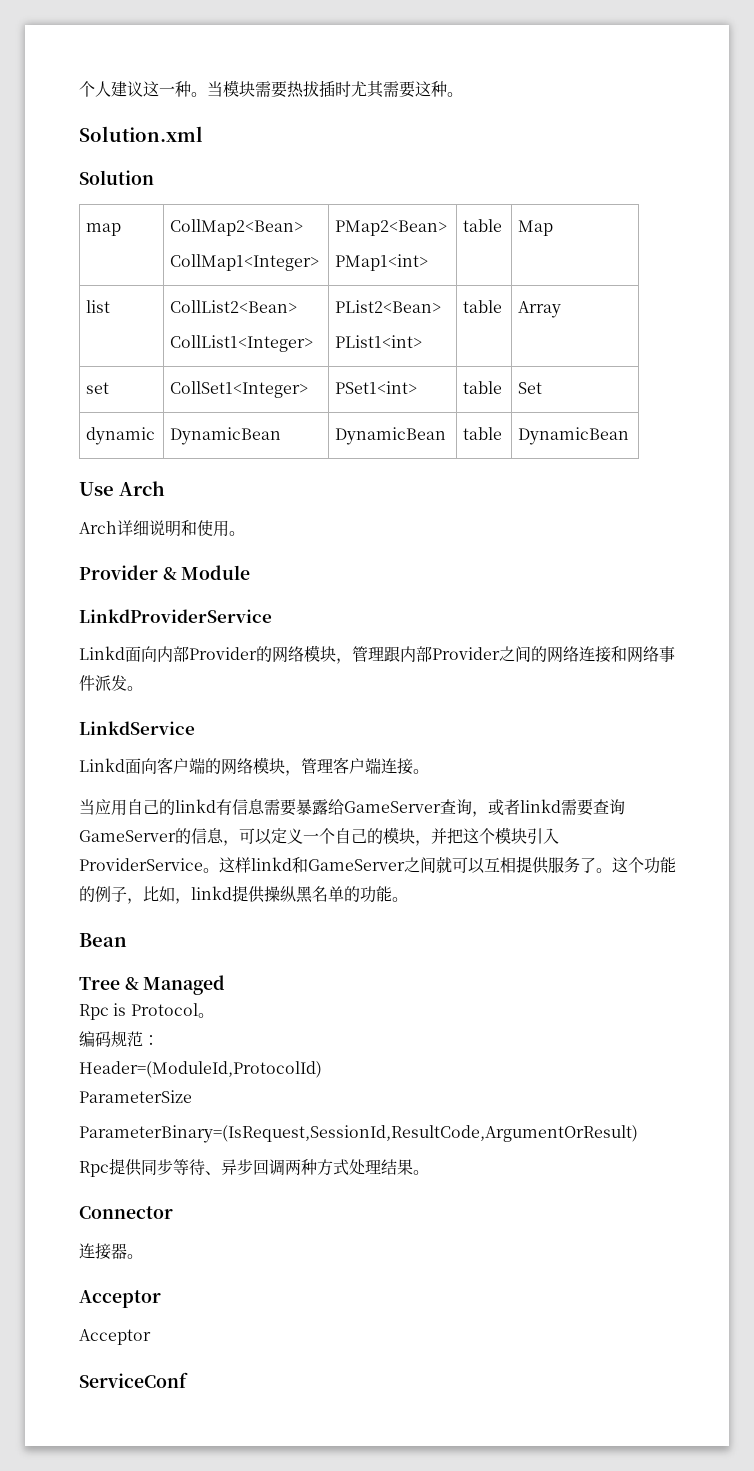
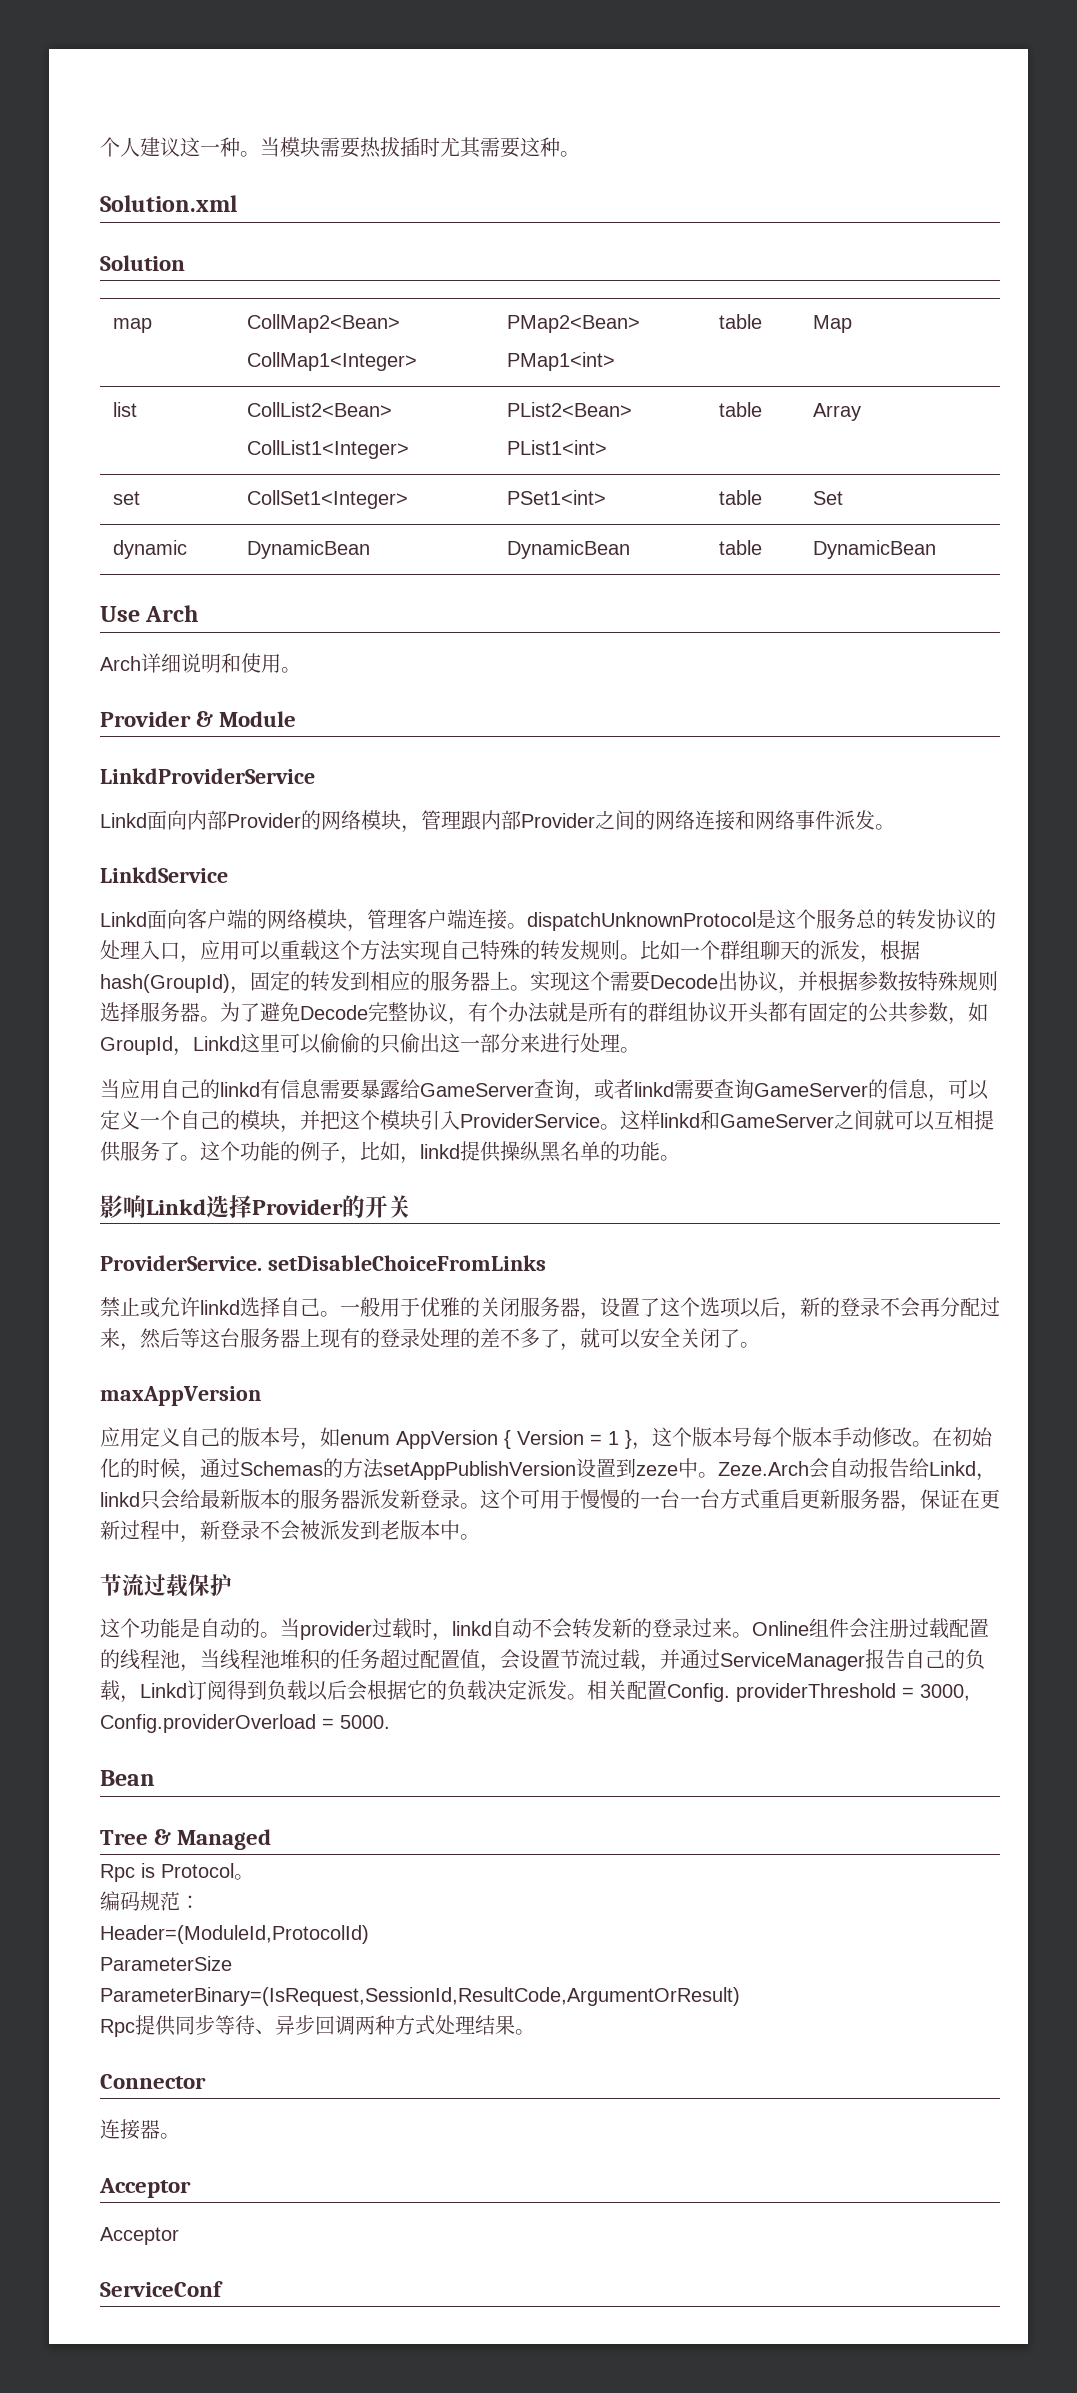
(429, 771) none -> [527,909,996,931] [100,940,920,963] [100,971,998,994] [100,1002,988,1025] [100,1033,640,1056] dispatchUnknownProtocol是这个服务总的转发协议的处理入口，应用可以重载这个方法实现自己特殊的转发规则。比如一个群组聊天的派发，根据hash(GroupId)，固定的转发到相应的服务器上。实现这个需要Decode出协议，并根据参数按特殊规则选择服务器。为了避免Decode完整协议，有个办法就是所有的群组协议开头都有固定的公共参数，如GroupId，Linkd这里可以偷偷的只偷出这一部分来进行处理。
(408, 899) none -> [100,1195,411,1218] [100,1255,546,1271] [100,1297,1000,1320] [100,1328,760,1351] [100,1386,261,1406] [100,1427,993,1450] [100,1458,996,1481] [100,1489,1000,1512] [100,1520,480,1543] [100,1574,232,1597] [100,1618,989,1641] [100,1649,985,1672] [100,1680,970,1703] [100,1714,390,1733] // 影响Linkd选择Provider的开关 // ProviderService. setDisableChoiceFromLinks // 禁止或允许linkd选择自己。一般用于优雅的关闭服务器，设置了这个选项以后，新的登录不会再分配过来，然后等这台服务器上现有的登录处理的差不多了，就可以安全关闭了。 // maxAppVersion // 应用定义自己的版本号，如enum AppVersion { Version = 1 }，这个版本号每个版本手动修改。在初始化的时候，通过Schemas的方法setAppPublishVersion设置到zeze中。Zeze.Arch会自动报告给Linkd，linkd只会给最新版本的服务器派发新登录。这个可用于慢慢的一台一台方式重启更新服务器，保证在更新过程中，新登录不会被派发到老版本中。 // 节流过载保护 // 这个功能是自动的。当provider过载时，linkd自动不会转发新的登录过来。Online组件会注册过载配置的线程池，当线程池堆积的任务超过配置值，会设置节流过载，并通过ServiceManager报告自己的负载，Linkd订阅得到负载以后会根据它的负载决定派发。相关配置Config. providerThreshold = 3000, Config.providerOverload = 5000.

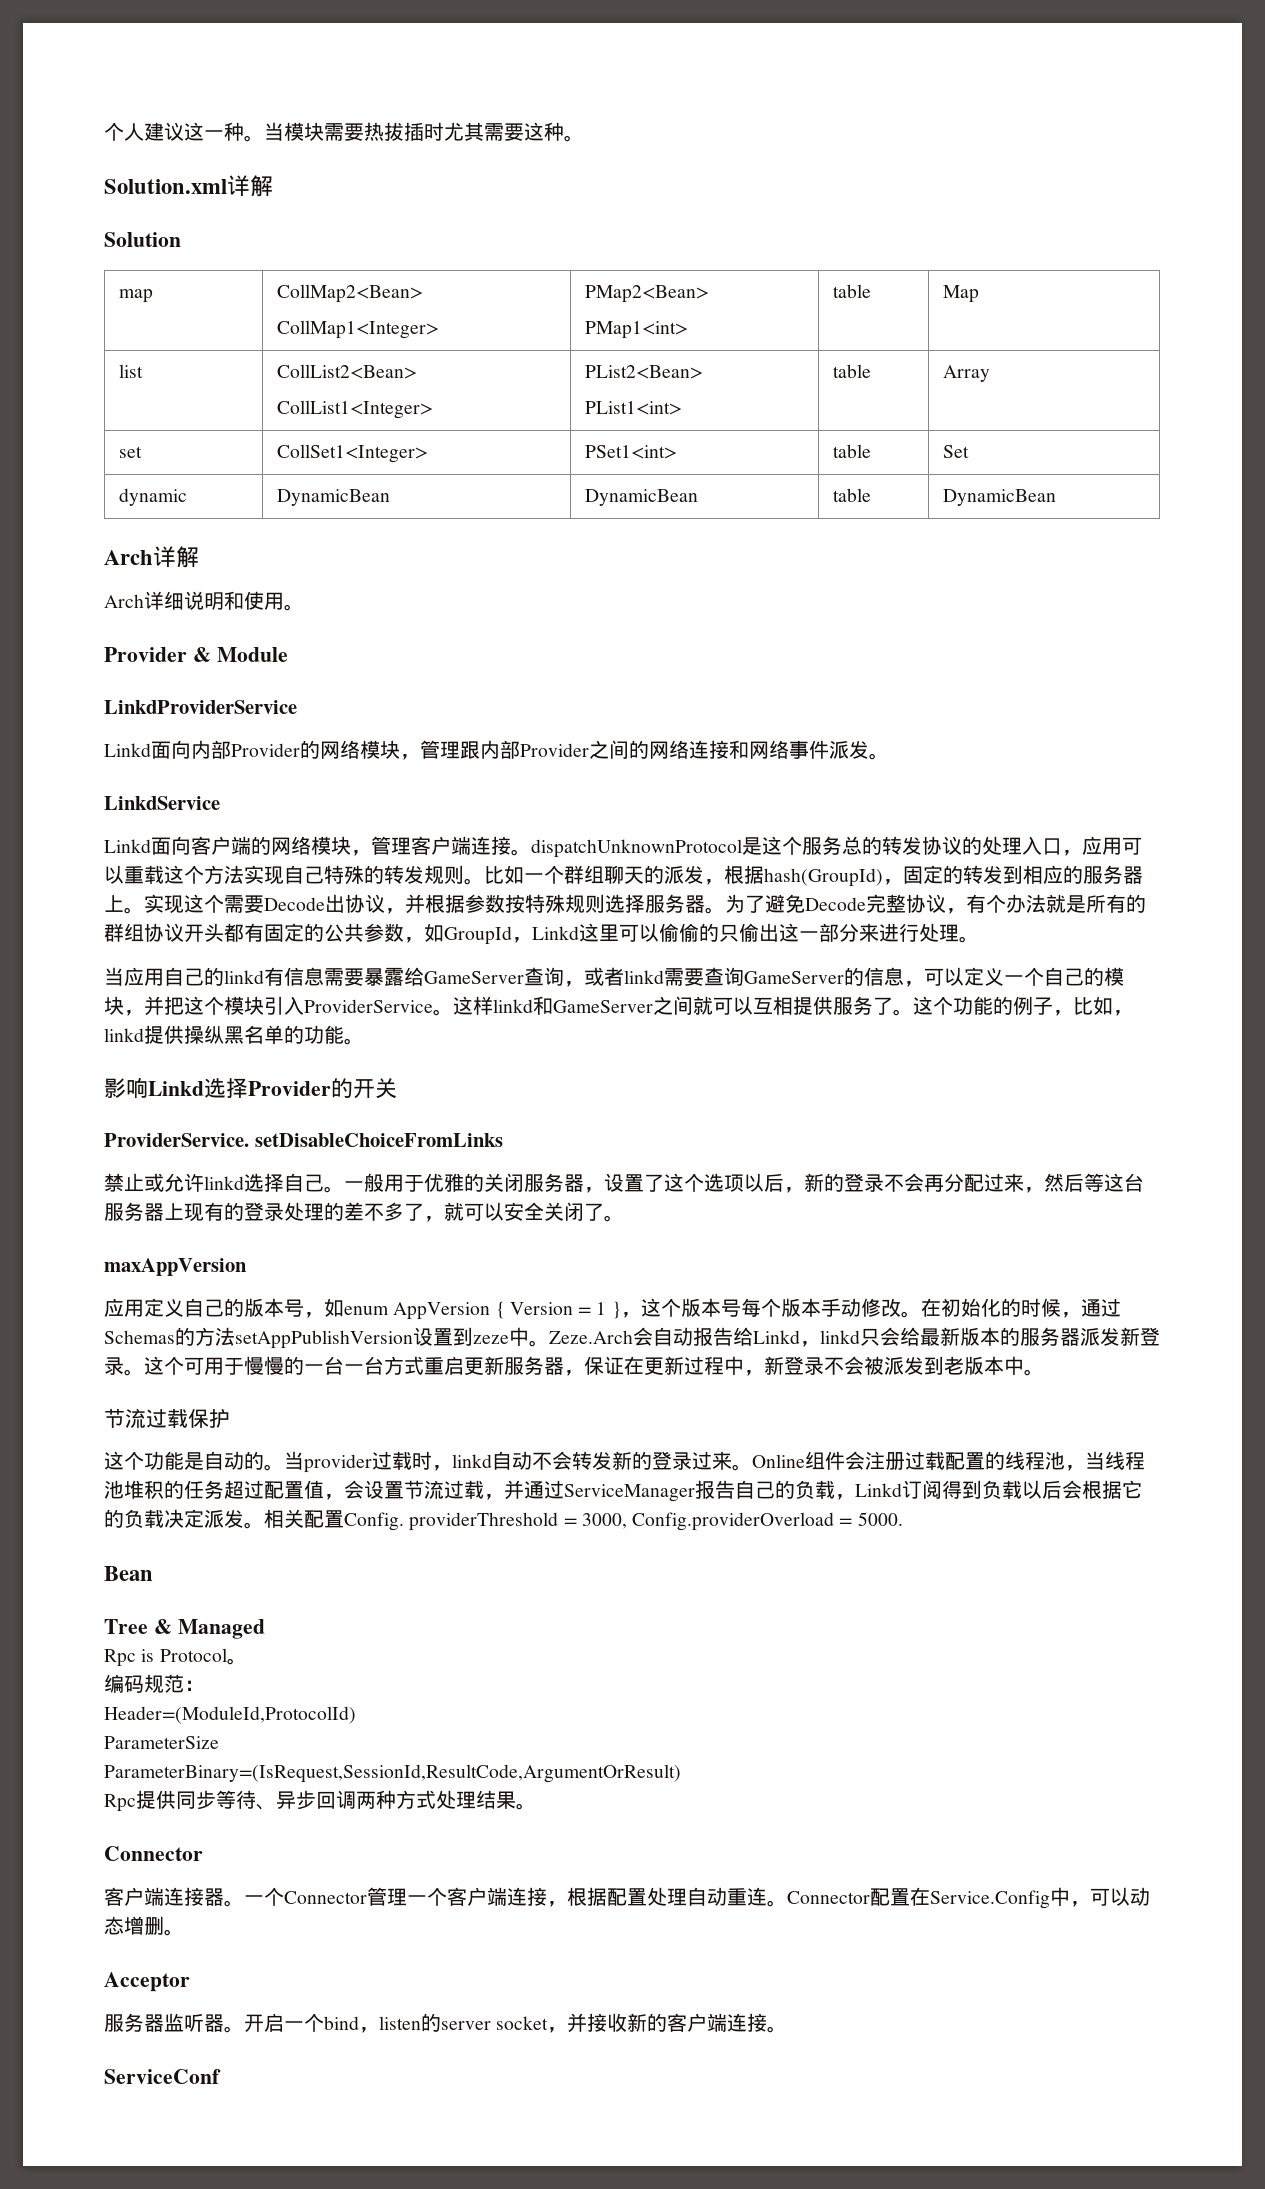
(237, 203) none -> [227,175,273,197] 详解
[100,605,199,622] Use Arch -> [104,546,199,568] Arch详解
(206, 2081) none -> [104,1887,164,1906] 客户端
[99,2178,191,2198] [100,2227,179,2245] // Acceptor // Acceptor -> [244,1887,1150,1909] [104,1916,184,1936] [104,1972,190,1992] [104,2013,788,2033] 一个Connector管理一个客户端连接，根据配置处理自动重连。Connector配置在Service.Config中，可以动态增删。 // Acceptor // 服务器监听器。开启一个bind，listen的server socket，并接收新的客户端连接。

